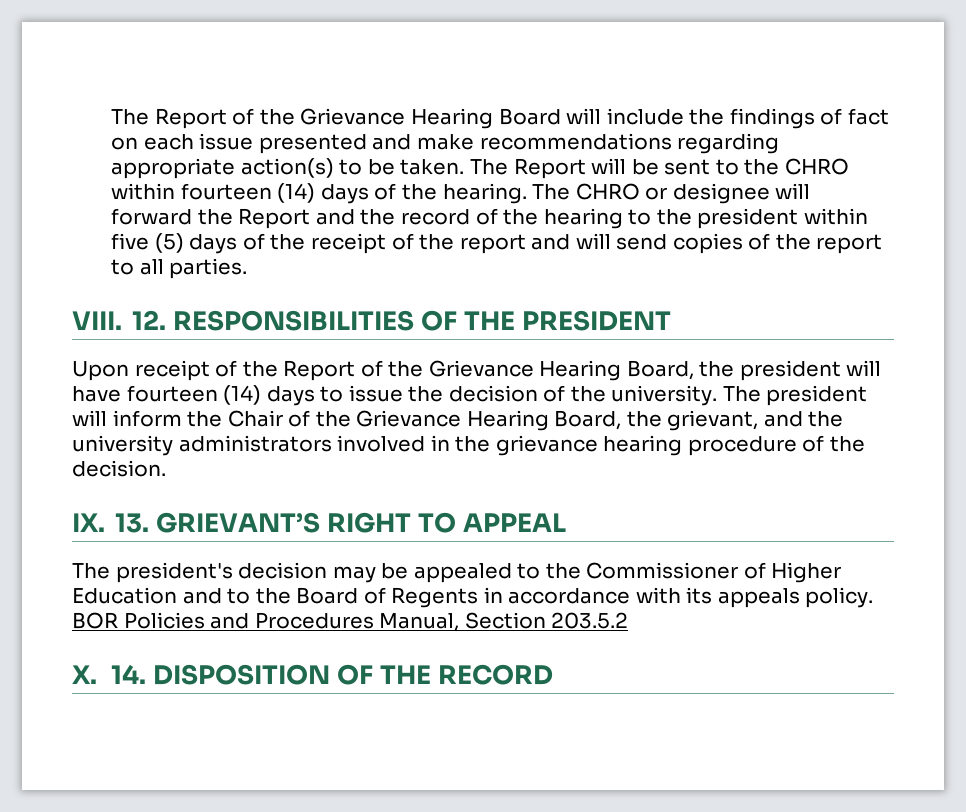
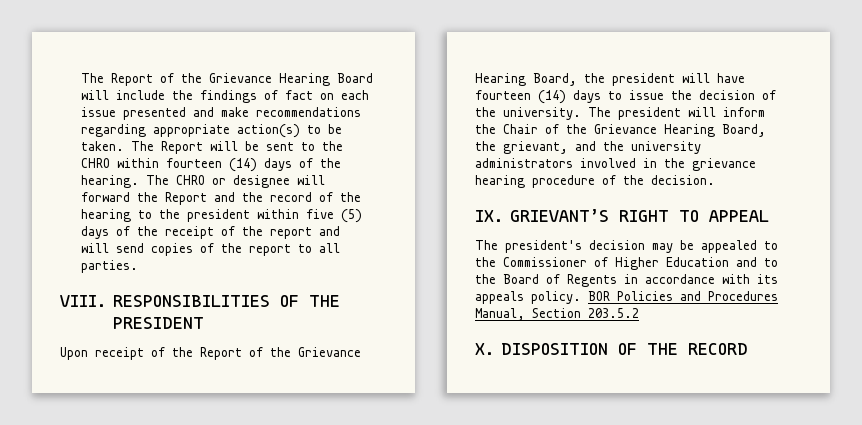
[132,310,167,330] 12. -> (106, 301) none
[115,513,150,533] 13. -> (503, 216) none
[111,664,147,684] 14. -> (494, 349) none

